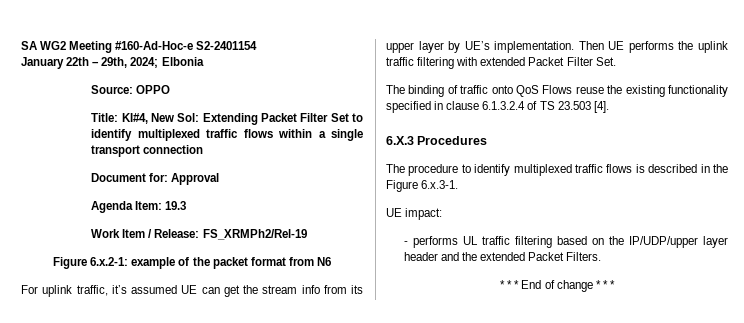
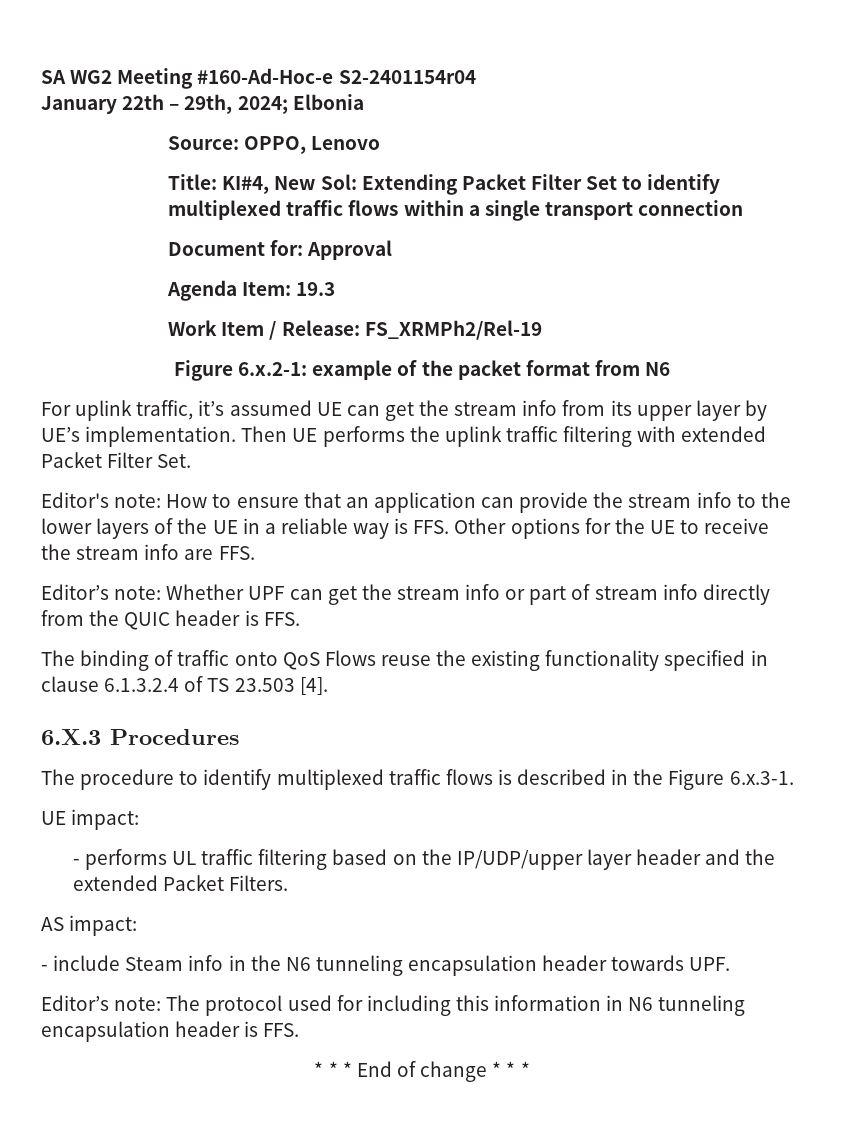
[196,41,258,50] S2-2401154 -> [338,70,476,84] S2-2401154r04
[136,85,171,94] OPPO -> [244,136,381,154] OPPO, Lenovo
(616, 61) none -> [41,492,791,513] [41,518,770,539] [41,544,255,560] [41,584,770,605] [41,610,300,630] // Editor's note: How to ensure that an application can provide the stream info to the lower layers of the UE in a reliable way is FFS. Other options for the UE to receive the stream info are FFS. // Editor’s note: Whether UPF can get the stream info or part of stream info directly from the QUIC header is FFS.
(602, 256) none -> [41,915,138,936] [41,955,731,976] [41,995,746,1016] [41,1021,300,1042] // AS impact: // - include Steam info in the N6 tunneling encapsulation header towards UPF. // Editor’s note: The protocol used for including this information in N6 tunneling encapsulation header is FFS.

